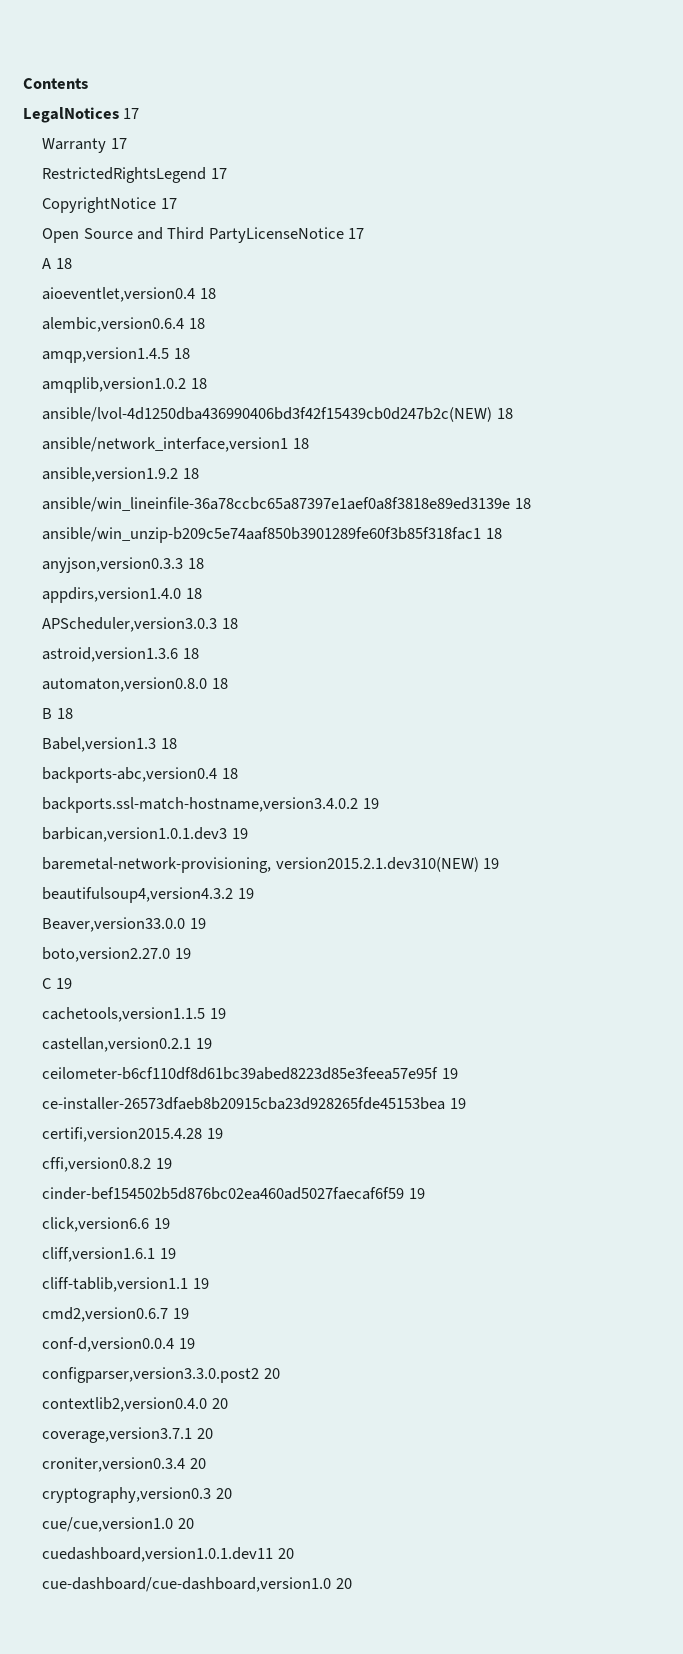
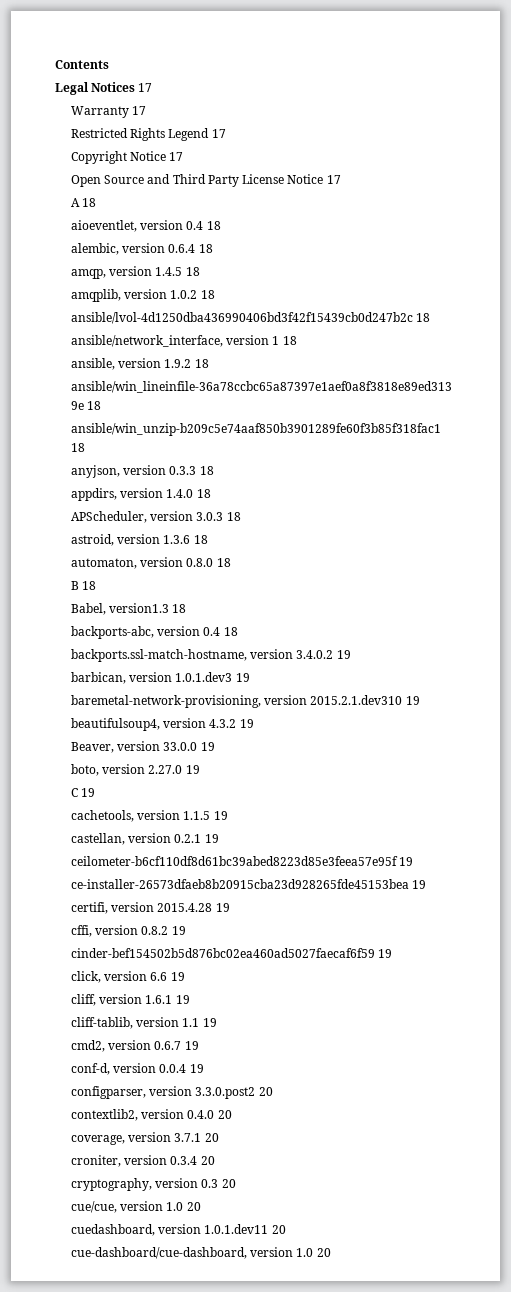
[23,107,119,123] LegalNotices -> [55,82,136,95] Legal Notices
[42,167,227,183] [42,197,157,213] RestrictedRightsLegend 17 // CopyrightNotice -> [70,128,226,141] [70,151,167,164] Restricted Rights Legend 17 // Copyright Notice
[208,227,344,243] PartyLicenseNotice -> [207,174,324,187] Party License Notice
[42,287,216,302] [42,317,205,332] [42,347,190,363] [42,377,207,393] [42,407,513,422] [42,437,309,452] [42,467,179,482] aioeventlet,version0.4 18 // alembic,version0.6.4 18 // amqp,version1.4.5 18 // amqplib,version1.0.2 18 // ansible/lvol-4d1250dba436990406bd3f42f15439cb0d247b2c(NEW) 18 // ansible/network_interface,version1 18 // ansible,version1.9.2 -> [70,220,221,232] [70,243,213,255] [70,266,200,279] [70,289,215,302] [70,312,431,324] [70,335,297,347] [70,358,192,370] aioeventlet, version 0.4 18 // alembic, version 0.6.4 18 // amqp, version 1.4.5 18 // amqplib, version 1.0.2 18 // ansible/lvol-4d1250dba436990406bd3f42f15439cb0d247b2c 18 // ansible/network_interface, version 1 18 // ansible, version 1.9.2
[42,557,204,573] [42,587,202,603] [42,617,238,632] [42,647,199,662] [42,677,208,692] anyjson,version0.3.3 18 // appdirs,version1.4.0 18 // APScheduler,version3.0.3 18 // astroid,version1.3.6 18 // automaton,version0.8.0 -> [70,465,214,478] [70,488,211,501] [70,511,241,523] [70,534,208,546] [70,557,214,569] anyjson, version 0.3.3 18 // appdirs, version 1.4.0 18 // APScheduler, version 3.0.3 18 // astroid, version 1.3.6 18 // automaton, version 0.8.0
[42,737,177,752] [42,767,238,783] [42,797,379,813] [42,827,228,842] Babel,version1.3 18 // backports-abc,version0.4 18 // backports.ssl-match-hostname,version3.4.0.2 19 // barbican,version1.0.1.dev3 -> [70,603,187,615] [70,626,238,639] [70,649,351,662] [70,672,233,684] Babel, version1.3 18 // backports-abc, version 0.4 18 // backports.ssl-match-hostname, version 3.4.0.2 19 // barbican, version 1.0.1.dev3
[275,857,500,872] [42,887,254,903] [42,917,206,932] [42,947,191,962] [42,978,72,989] [42,1007,226,1022] [42,1037,192,1052] version2015.2.1.dev310(NEW) 19 // beautifulsoup4,version4.3.2 19 // Beaver,version33.0.0 19 // boto,version2.27.0 19 // C 19 // cachetools,version1.1.5 19 // castellan,version0.2.1 -> [264,695,420,705] [70,718,254,731] [70,741,215,753] [70,764,200,776] [70,788,96,797] [70,810,228,822] [70,833,202,845] version 2015.2.1.dev310 19 // beautifulsoup4, version 4.3.2 19 // Beaver, version 33.0.0 19 // boto, version 2.27.0 19 // C 19 // cachetools, version 1.1.5 19 // castellan, version 0.2.1
[42,1127,223,1142] [42,1157,172,1172] [42,1187,425,1200] [42,1217,170,1232] [42,1247,176,1262] [42,1277,209,1292] [42,1307,189,1322] [42,1337,195,1352] [42,1367,280,1383] [42,1397,228,1412] [42,1427,213,1443] [42,1457,206,1472] [42,1487,232,1503] [42,1517,194,1532] [42,1547,294,1562] [42,1577,332,1592] certifi,version2015.4.28 19 // cffi,version0.8.2 19 // cinder-bef154502b5d876bc02ea460ad5027faecaf6f59 19 // click,version6.6 19 // cliff,version1.6.1 19 // cliff-tablib,version1.1 19 // cmd2,version0.6.7 19 // conf-d,version0.0.4 19 // configparser,version3.3.0.post2 20 // contextlib2,version0.4.0 20 // coverage,version3.7.1 20 // croniter,version0.3.4 20 // cryptography,version0.3 20 // cue/cue,version1.0 20 // cuedashboard,version1.0.1.dev11 20 // cue-dashboard/cue-dashboard,version1.0 -> [70,902,230,914] [70,925,186,937] [70,948,393,958] [70,971,185,983] [70,994,190,1006] [70,1017,217,1029] [70,1040,199,1052] [70,1063,204,1075] [70,1086,273,1099] [70,1109,232,1121] [70,1132,219,1145] [70,1155,215,1167] [70,1178,236,1191] [70,1201,201,1213] [70,1224,286,1236] [70,1247,314,1259] certifi, version 2015.4.28 19 // cffi, version 0.8.2 19 // cinder-bef154502b5d876bc02ea460ad5027faecaf6f59 19 // click, version 6.6 19 // cliff, version 1.6.1 19 // cliff-tablib, version 1.1 19 // cmd2, version 0.6.7 19 // conf-d, version 0.0.4 19 // configparser, version 3.3.0.post2 20 // contextlib2, version 0.4.0 20 // coverage, version 3.7.1 20 // croniter, version 0.3.4 20 // cryptography, version 0.3 20 // cue/cue, version 1.0 20 // cuedashboard, version 1.0.1.dev11 20 // cue-dashboard/cue-dashboard, version 1.0

